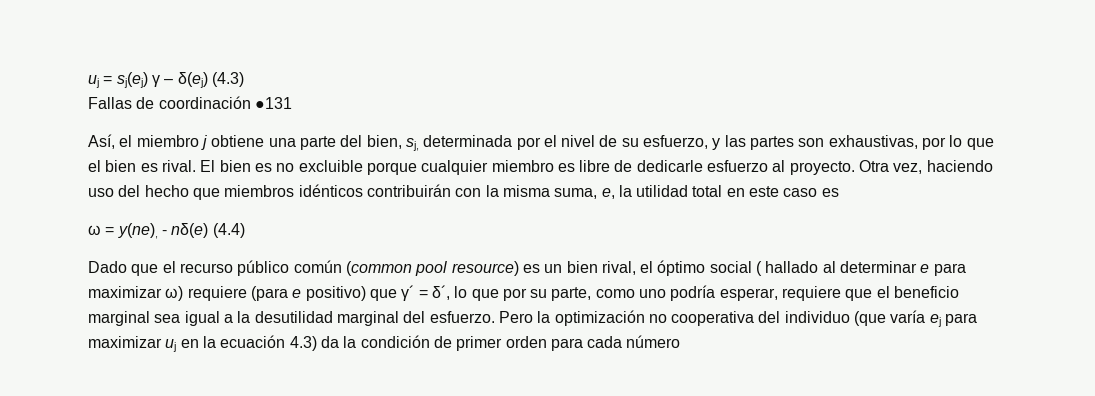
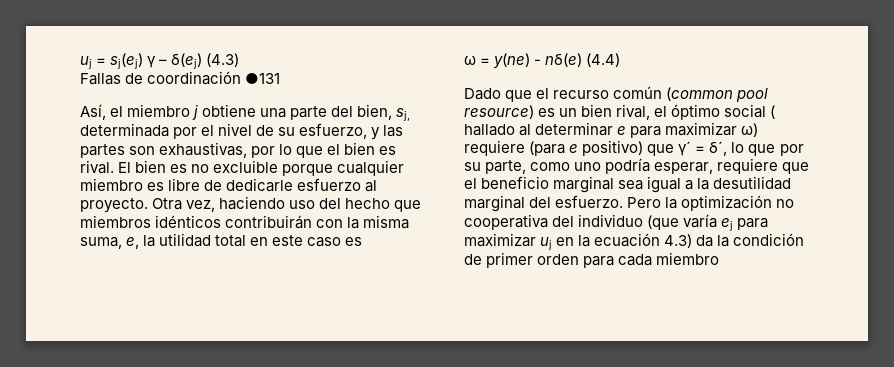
[117,223,158,239] y(ne), -> [493,53,531,69] y(ne)
[237,260,290,276] público -> (610, 94) none
[626,335,681,348] número -> [656,252,720,265] miembro

